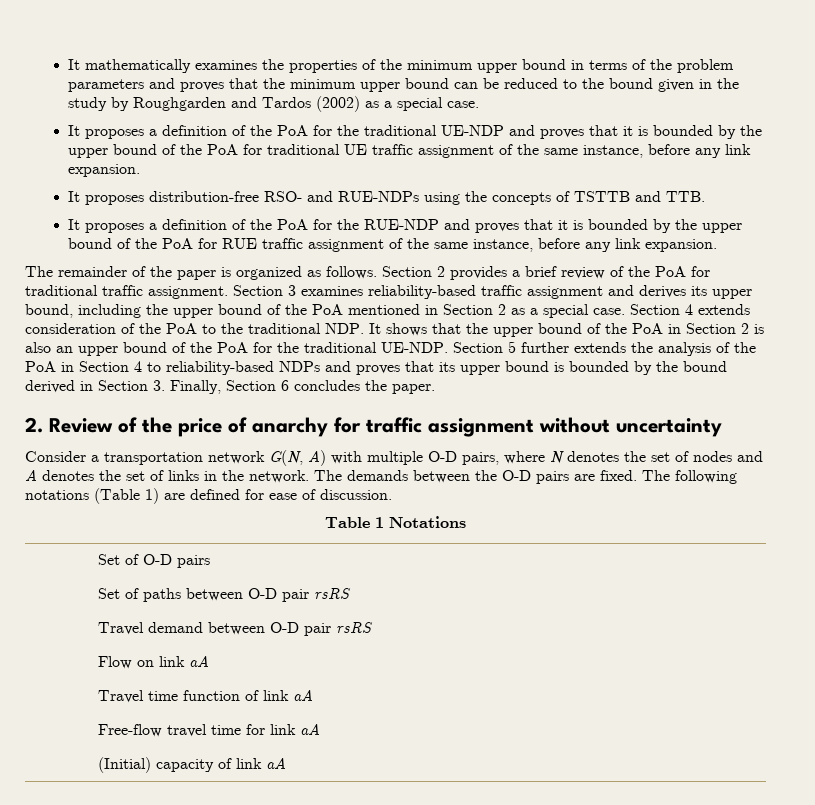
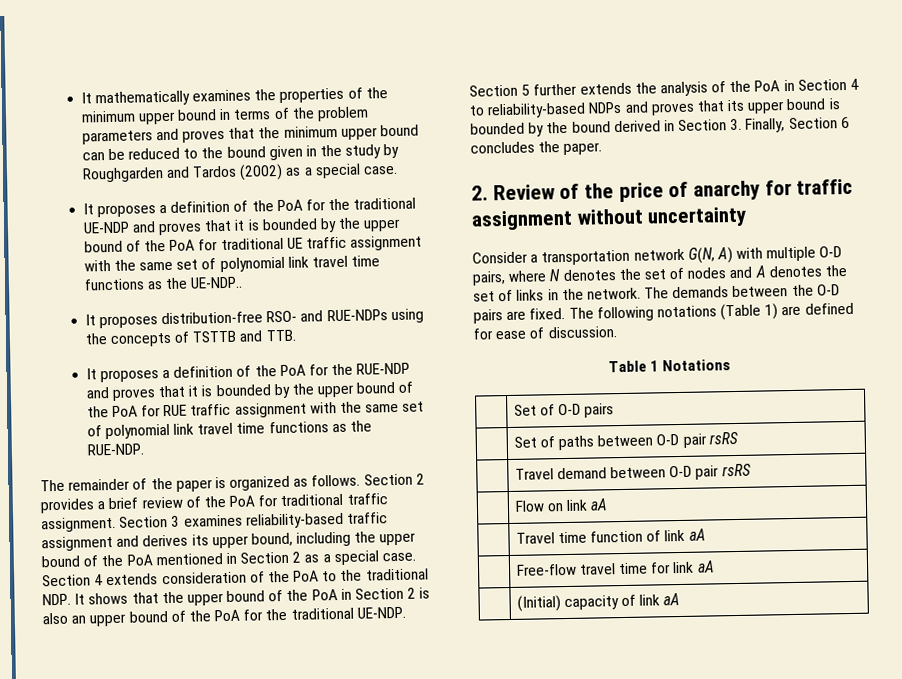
[499,144,752,158] [68,164,141,177] of the same instance, before any link expansion. -> [83,255,381,273] [83,276,244,291] with the same set of polynomial link travel time functions as the UE-NDP..
[389,238,718,252] of the same instance, before any link expansion. -> [309,401,425,414] [86,420,372,440] [86,443,144,456] with the same set of polynomial link travel time functions as the RUE-NDP.

